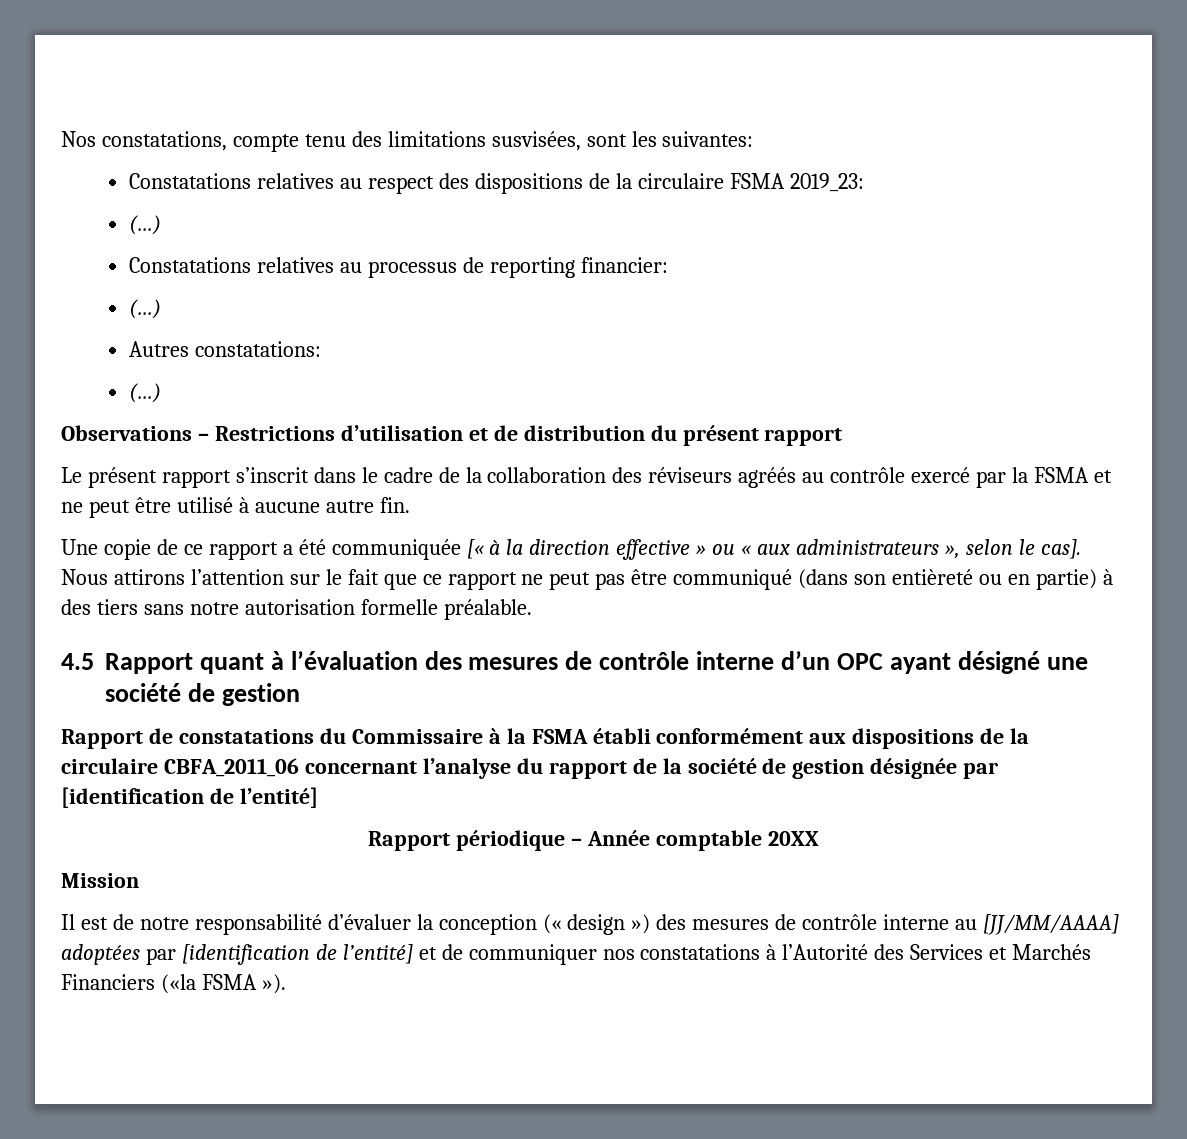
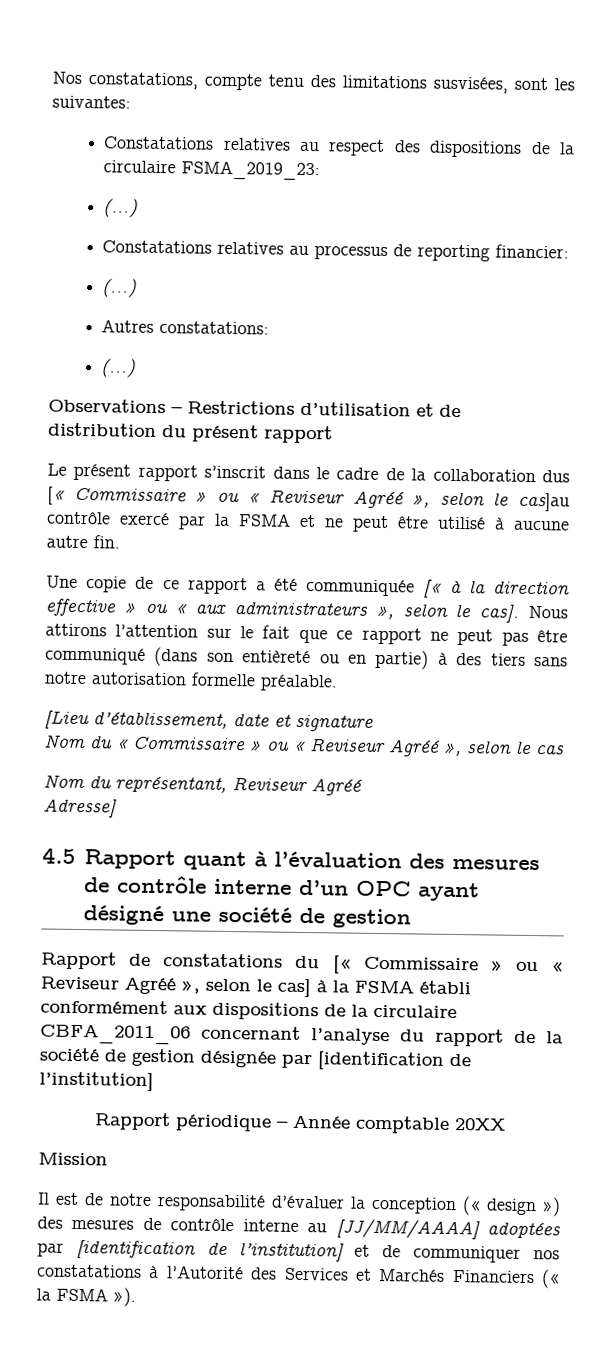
[729,173,864,192] FSMA 2019_23: -> [181,160,321,181] FSMA_2019_23:
[612,467,825,488] des réviseurs agréés au -> [541,470,570,483] [47,486,571,512] dus [« Commissaire » ou « Reviseur Agréé », selon le cas]au
(532, 609) none -> [44,709,374,732] [44,734,565,757] [43,774,362,796] [43,798,117,818] // [Lieu d’établissement, date et signature // Nom du « Commissaire » ou « Reviseur Agréé », selon le cas // Nom du représentant, Reviseur Agréé // Adresse]
[351,729,483,744] Commissaire -> [332,955,564,974] [40,976,311,998] [« Commissaire » ou « Reviseur Agréé », selon le cas]
[239,787,318,808] l’entité] -> [39,1071,154,1092] l’institution]
[342,944,413,964] l’entité] -> [238,1242,344,1262] l’institution]
[160,974,196,994] («la -> [541,1269,560,1289] [36,1288,51,1301] (« la

